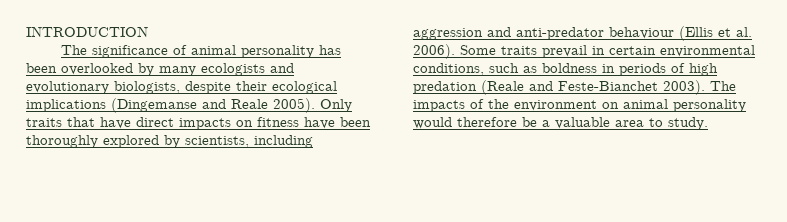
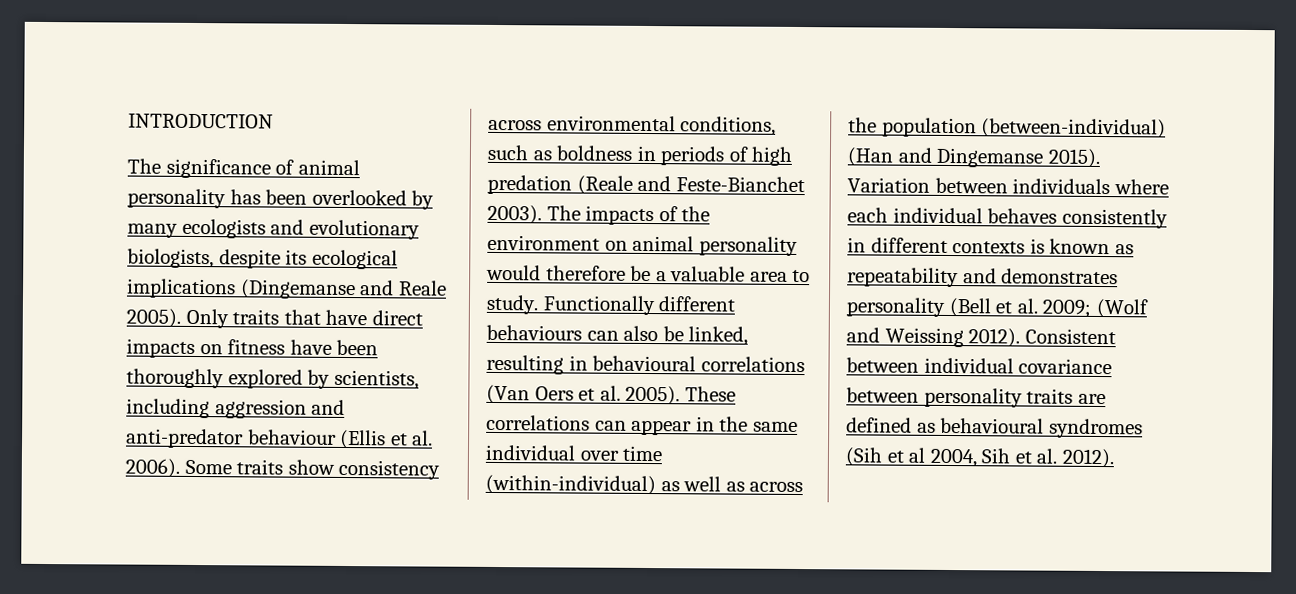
[236,81,267,91] their -> [285,249,308,265] its
[542,45,656,58] prevail in certain -> [287,459,441,480] [488,119,542,131] show consistency across
(708, 123) none -> [542,295,737,316] [486,324,749,346] [486,354,805,375] [486,384,736,406] [486,414,798,436] [485,444,664,462] [485,474,804,496] [848,117,1167,139] [847,147,1100,168] [847,177,1169,195] [847,207,1168,229] [847,237,1134,255] [847,267,1119,288] [846,297,1148,319] [846,327,1116,348] [846,357,1113,375] [846,387,1106,408] [846,417,1143,439] [845,447,1115,469] Functionally different behaviours can also be linked, resulting in behavioural correlations (Van Oers et al. 2005). These correlations can appear in the same individual over time (within-individual) as well as across the population (between-individual) (Han and Dingemanse 2015). Variation between individuals where each individual behaves consistently in different contexts is known as repeatability and demonstrates personality (Bell et al. 2009; (Wolf and Weissing 2012). Consistent between individual covariance between personality traits are defined as behavioural syndromes (Sih et al 2004, Sih et al. 2012).

